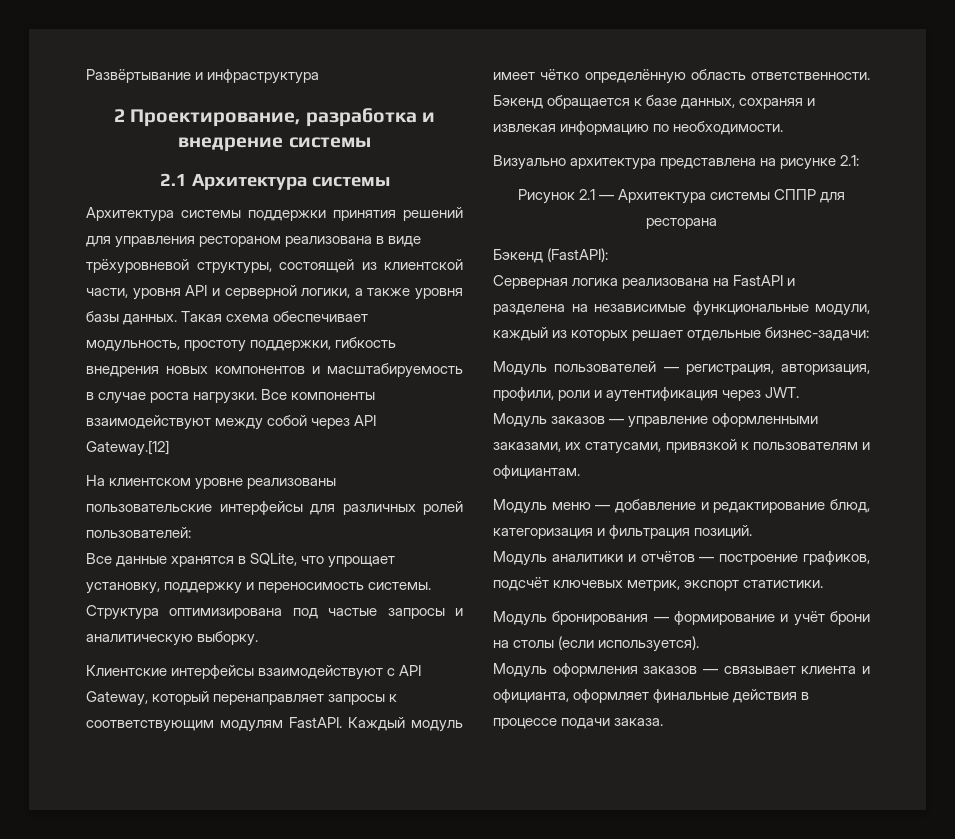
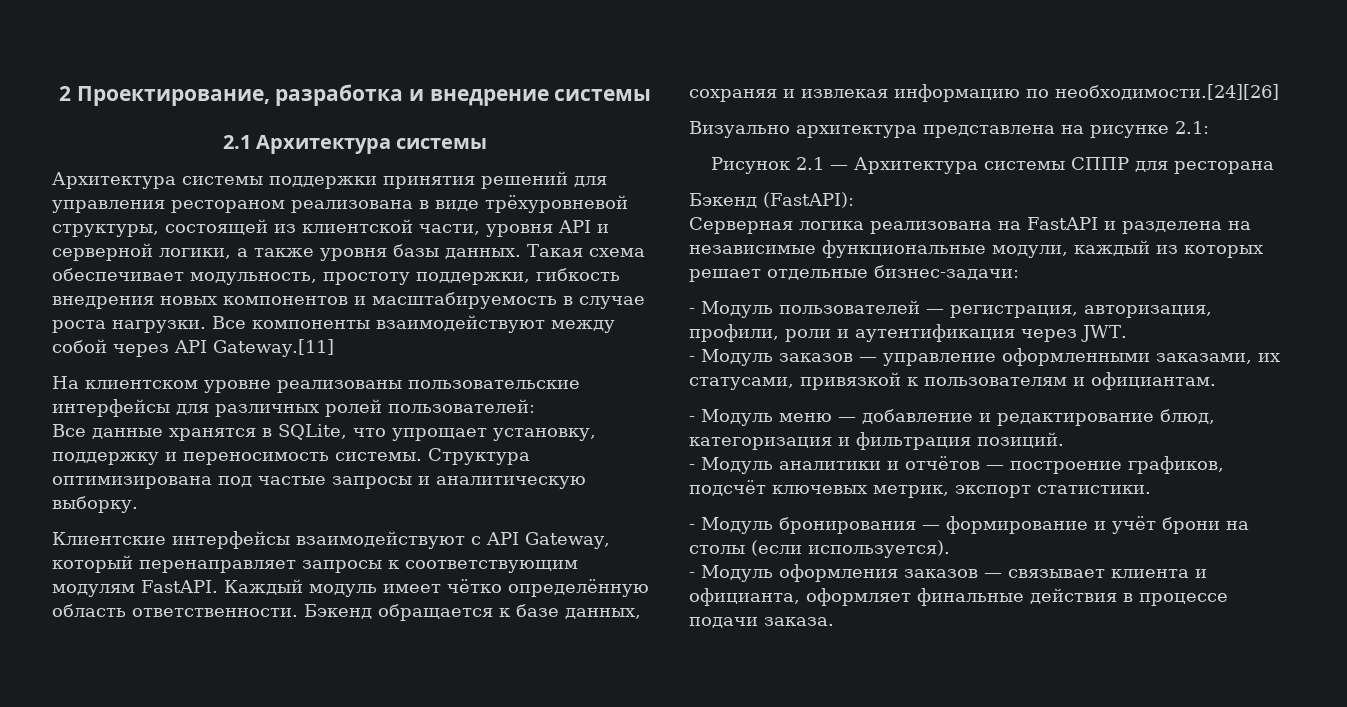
[86,69,320,84] Развёртывание и инфраструктура // -> (58, 93) none
[86,440,169,456] Gateway.[12] -> [213,339,334,357] Gateway.[11]
[673,121,784,135] необходимости. -> [1055,84,1279,100] необходимости.[24][26]
(870, 334) none -> [689,308,695,314] -
(800, 392) none -> [689,356,695,362] -
(580, 472) none -> [689,416,695,422] -
(753, 532) none -> [689,464,695,470] -
(824, 584) none -> [689,524,695,530] -
(700, 644) none -> [689,572,695,578] -

